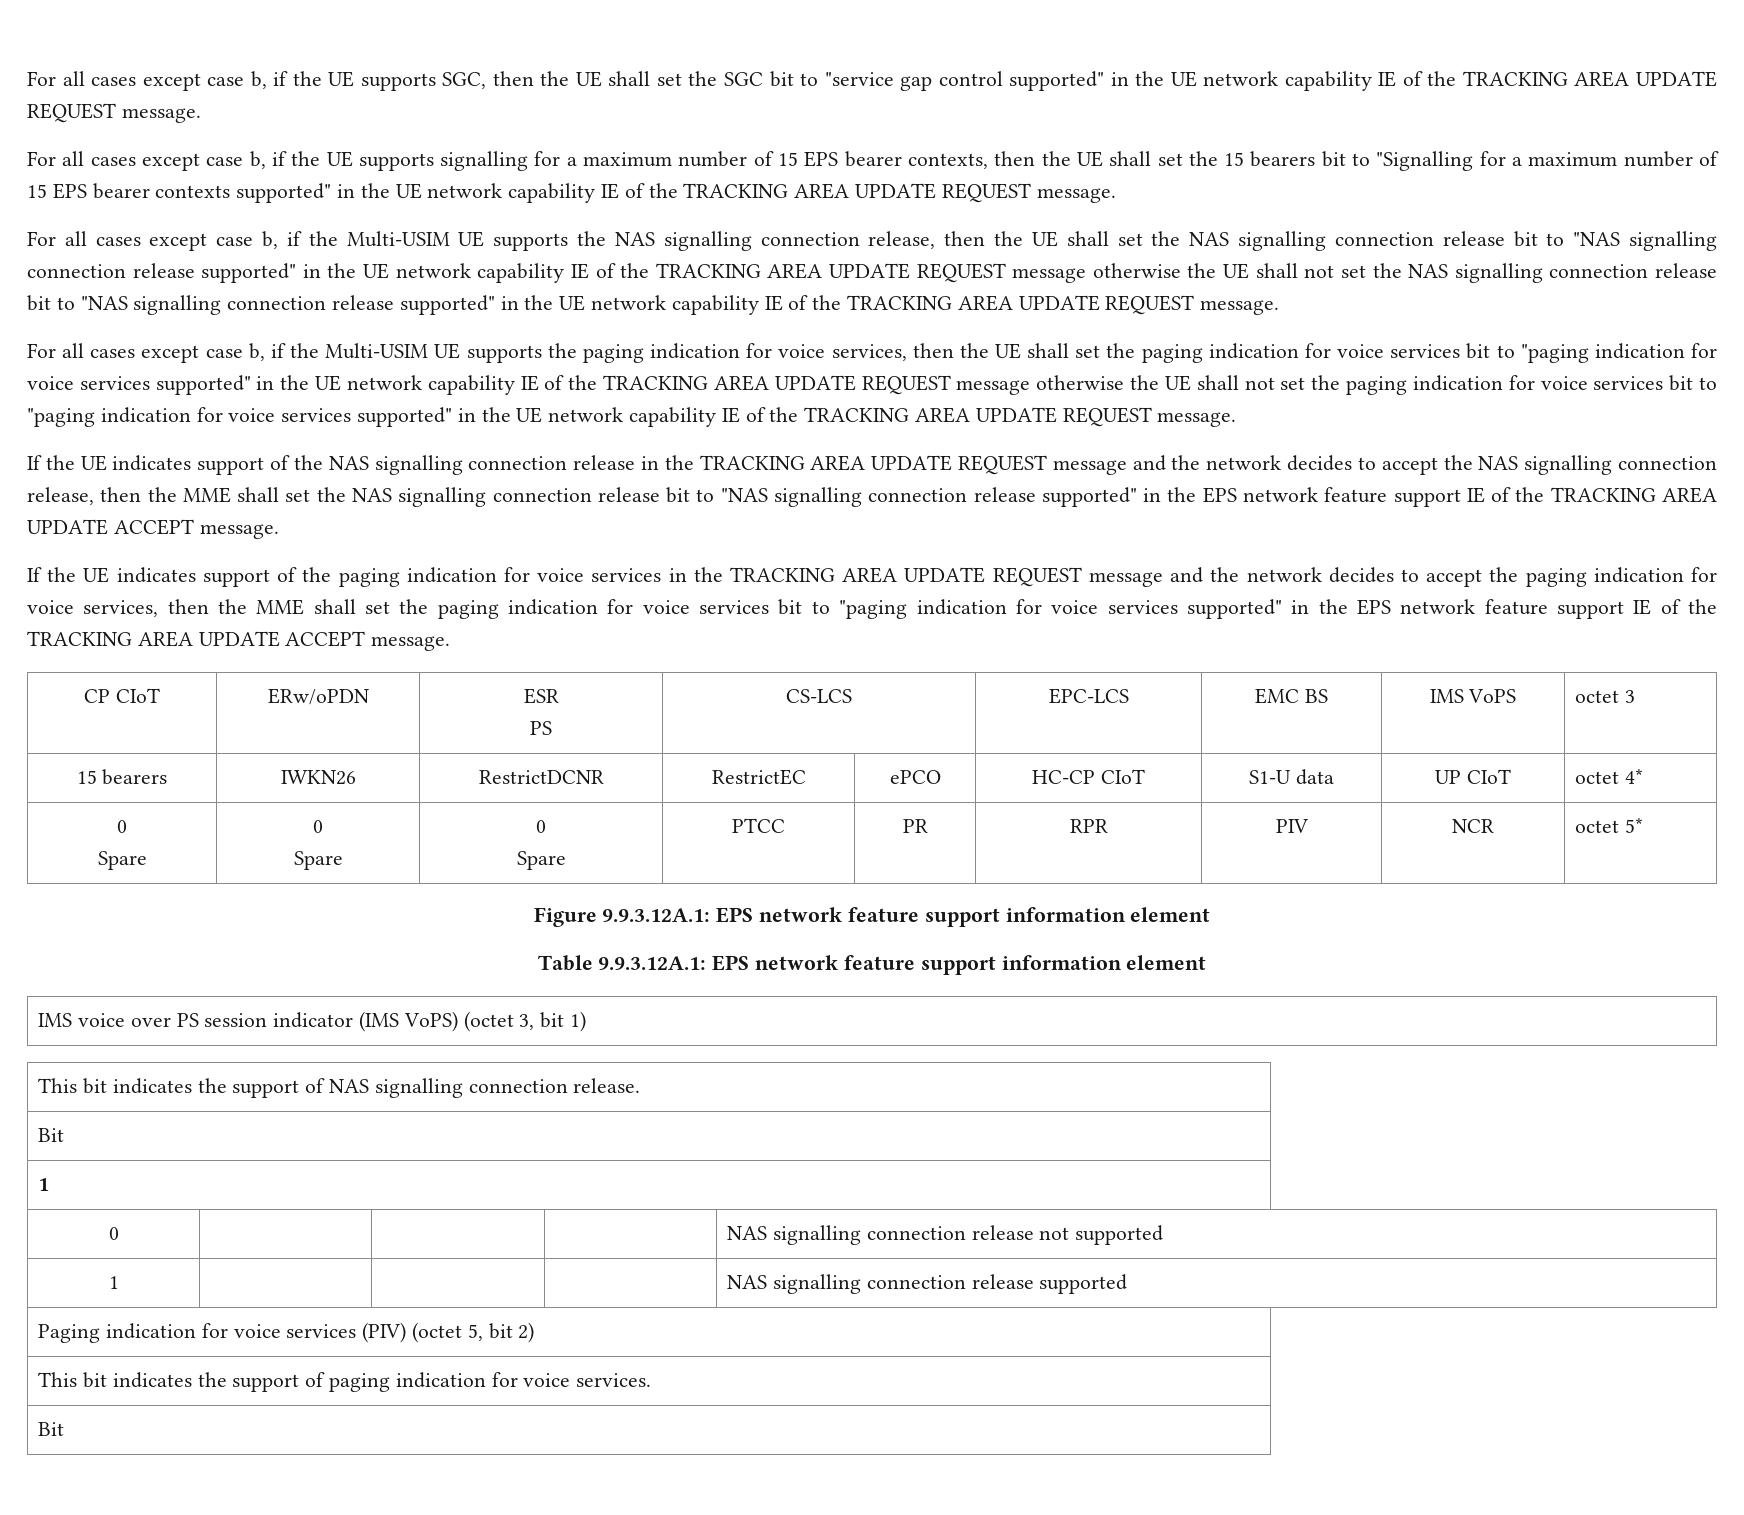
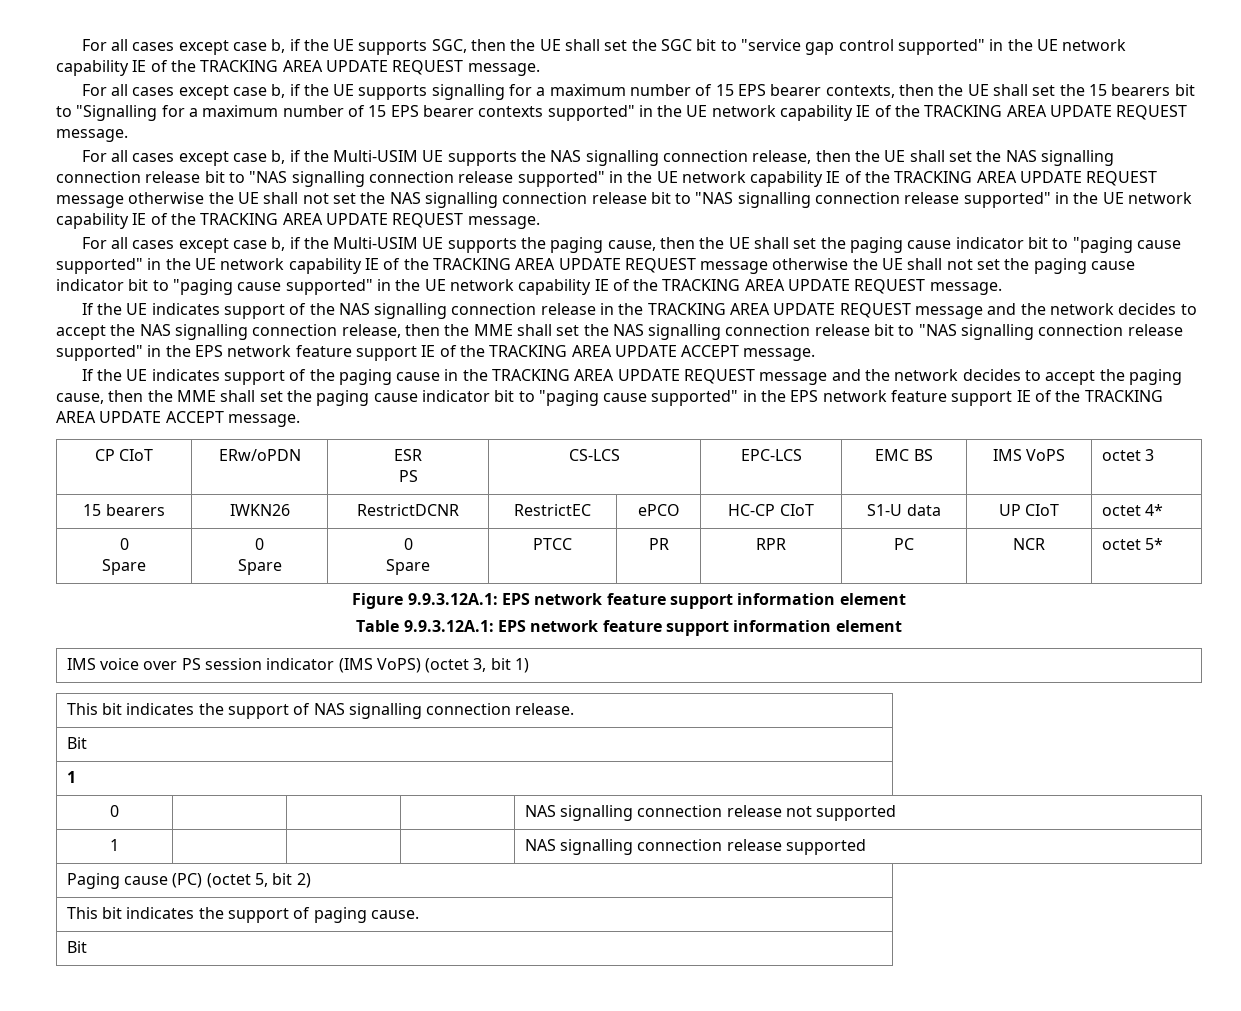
[650,343,907,361] indication for voice services, -> [607,240,656,251] cause,
[1208,343,1717,363] [27,376,150,390] indication for voice services bit to "paging indication for voice services -> [907,237,1181,253] cause indicator bit to "paging cause
[1412,375,1717,391] [27,407,352,427] indication for voice services bit to "paging indication for voice services -> [1091,261,1136,270] [56,279,282,295] cause indicator bit to "paging cause
[406,567,662,583] indication for voice services -> [396,372,441,381] cause
[1593,567,1718,583] [27,600,159,617] indication for voice services, -> [56,393,104,404] cause,
[508,599,1178,619] indication for voice services bit to "paging indication for voice services -> [373,390,648,406] cause indicator bit to "paging cause
[1275,819,1308,833] PIV -> [894,538,914,550] PC
[106,1322,407,1343] indication for voice services (PIV) -> [123,873,203,888] cause (PC)
[395,1372,652,1388] indication for voice services. -> [370,910,419,919] cause.

